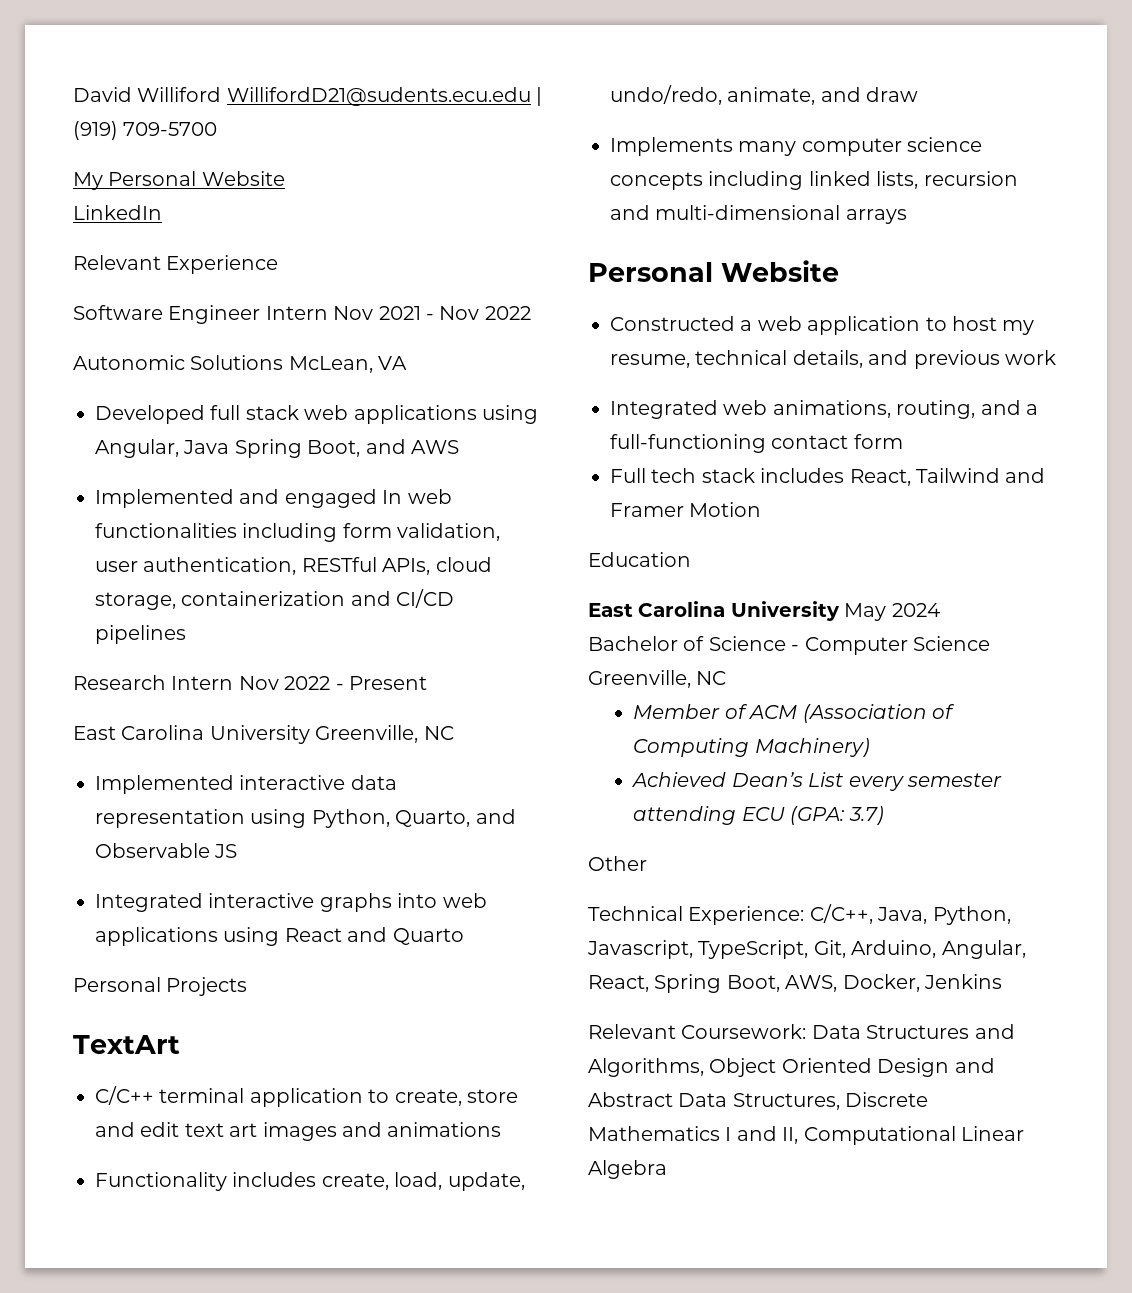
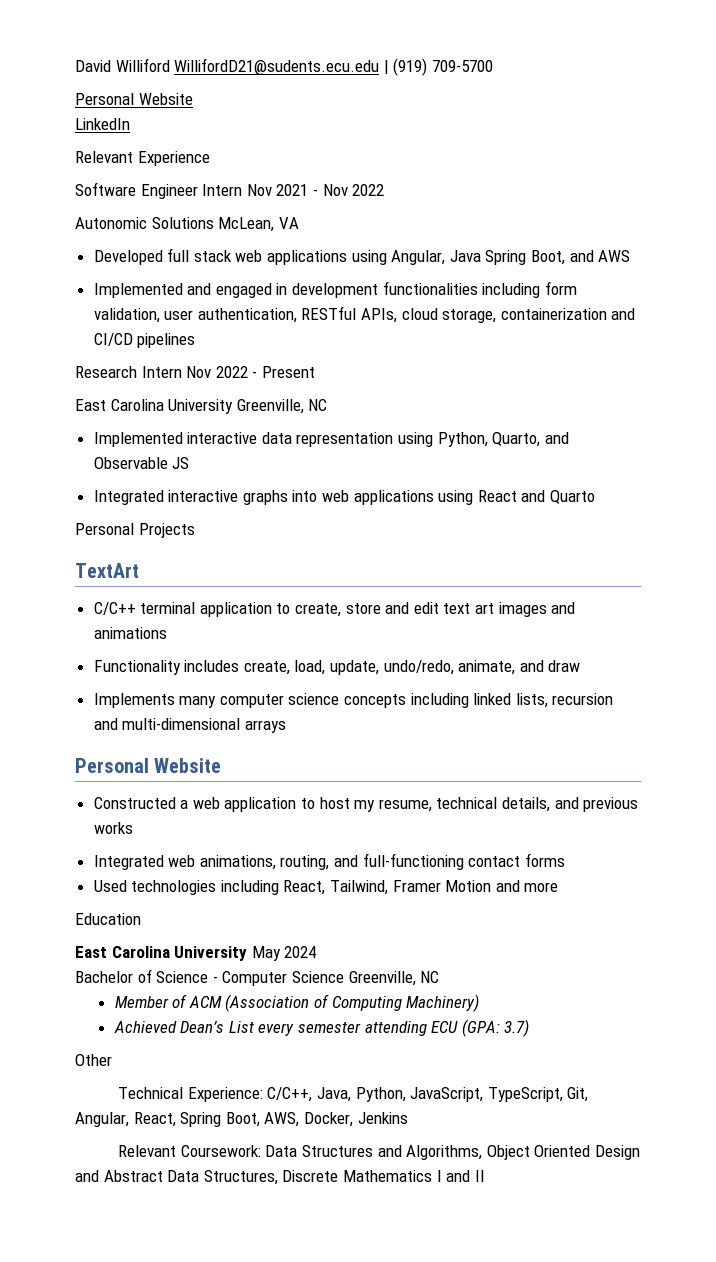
[73,172,103,190] My -> (493, 66) none
[382,489,452,504] In web -> [276,283,379,298] in development
[1005,350,1056,365] work -> [93,822,133,834] works
[1026,404,1038,415] a -> (359, 861) none
[853,434,903,449] [610,468,1046,486] form // Full tech stack includes React, Tailwind and -> [524,853,565,867] [93,880,389,895] forms // Used technologies including React, Tailwind,
(762, 509) none -> [495,880,559,892] and more
[587,940,693,959] Javascript, -> [410,1087,484,1102] JavaScript,
[851,940,937,958] Arduino, -> (589, 1094) none
[782,1126,1024,1145] [588,1160,667,1179] II, Computational Linear Algebra -> [474,1170,485,1182] II

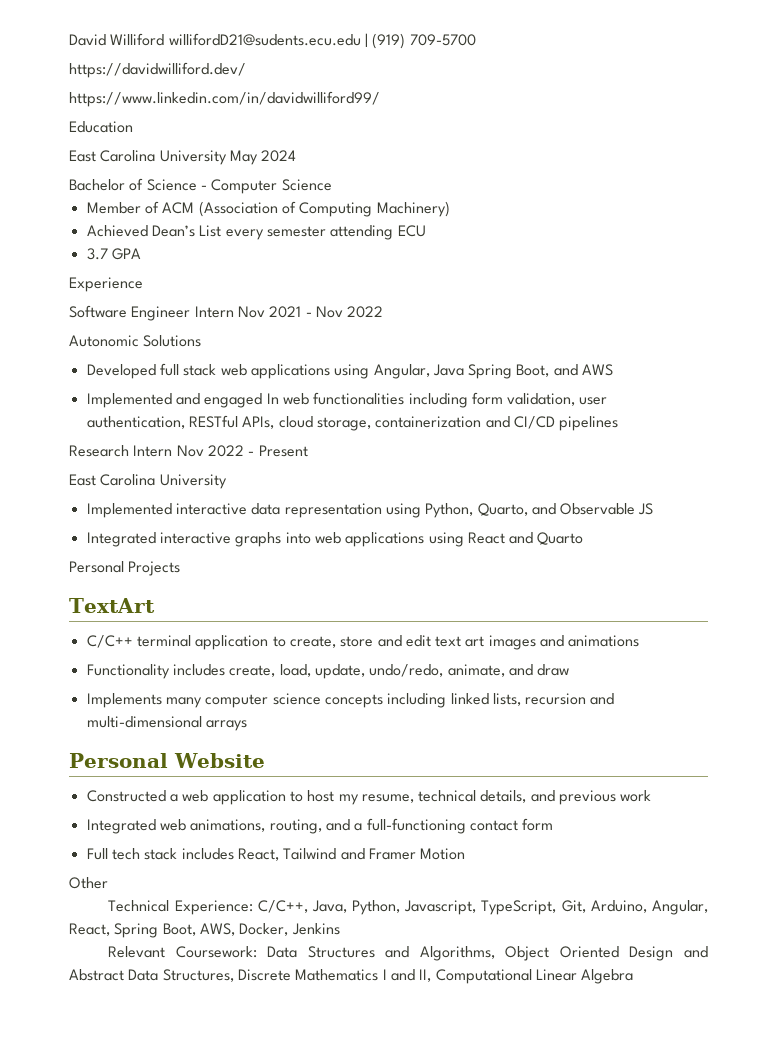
[174,58,380,75] WillifordD21@sudents.ecu.edu -> [168,33,361,46] willifordD21@sudents.ecu.edu
[75,93,193,105] [75,118,130,130] [75,151,133,163] Personal Website // LinkedIn // Relevant -> [69,62,246,78] [69,91,380,107] [69,121,133,133] [69,150,297,165] [69,178,332,194] [86,201,450,217] [86,225,426,240] [86,248,141,260] https://davidwilliford.dev/ // https://www.linkedin.com/in/davidwilliford99/ // Education // East Carolina University May 2024 // Bachelor of Science - Computer Science // Member of ACM (Association of Computing Machinery) // Achieved Dean’s List every semester attending ECU // 3.7 GPA //
[218,217,299,232] McLean, VA -> (202, 341) none
[276,283,379,298] in development -> [266,393,309,405] In web
[236,399,328,414] Greenville, NC -> (227, 481) none
[93,822,133,834] works -> [620,790,652,802] work
(359, 861) none -> [354,823,363,831] a
[524,853,565,867] [93,880,559,895] [75,913,141,925] [75,946,317,961] [75,969,440,986] [114,994,480,1012] [113,1019,530,1037] forms // Used technologies including React, Tailwind, Framer Motion and more // Education // East Carolina University May 2024 // Bachelor of Science - Computer Science Greenville, NC // Member of ACM (Association of Computing Machinery) // Achieved Dean’s List every semester attending ECU (GPA: 3.7) -> [522,818,554,831] [86,848,466,861] form // Full tech stack includes React, Tailwind and Framer Motion
[410,1087,484,1102] JavaScript, -> [404,900,477,915] Javascript,
(589, 1094) none -> [590,900,647,913] Arduino,
[474,1170,485,1182] II -> [419,969,634,984] II, Computational Linear Algebra

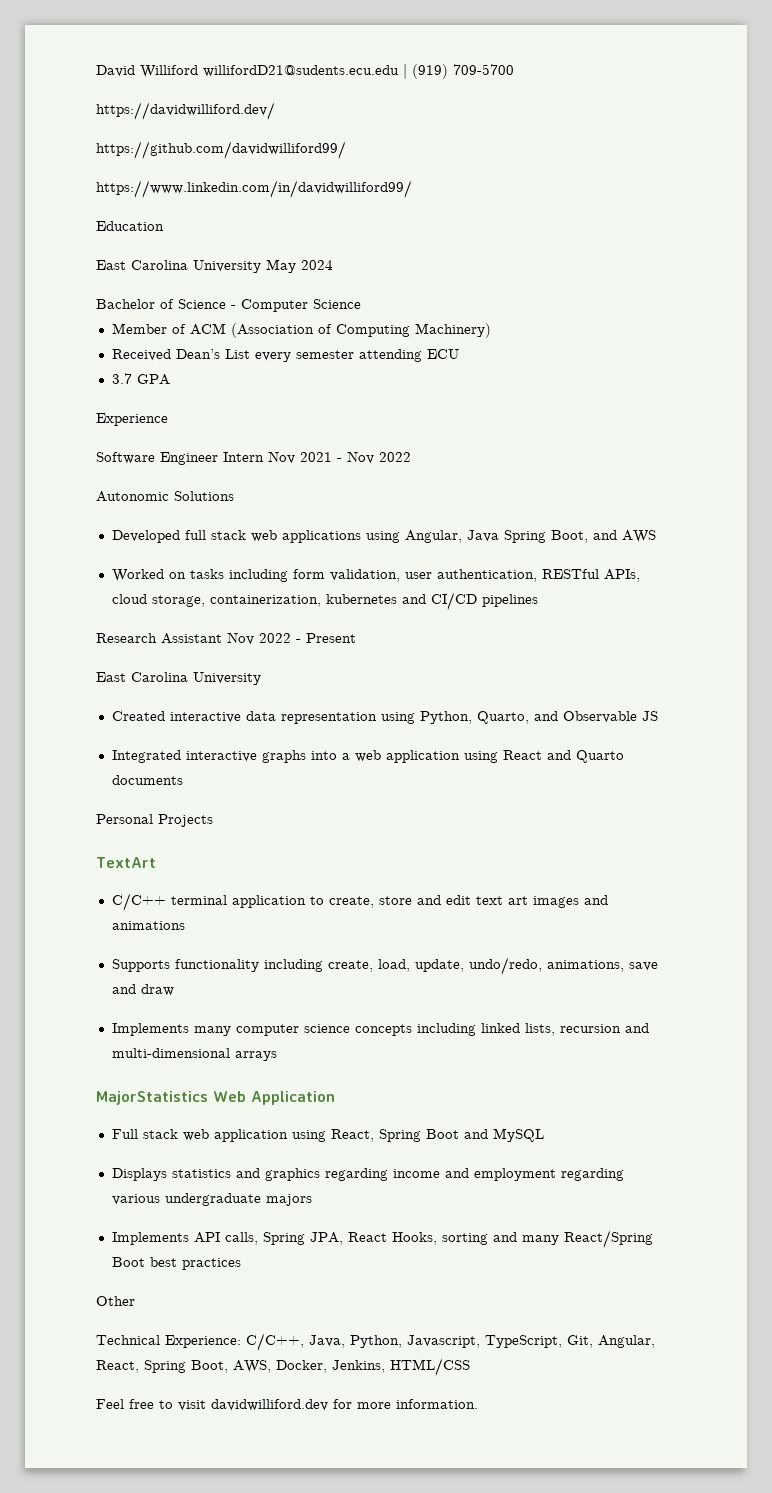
(246, 70) none -> [96,141,346,159] // https://github.com/davidwilliford99/
[86,225,148,237] Achieved -> [111,349,171,361] Received
[86,392,405,408] Implemented and engaged In web functionalities -> [111,569,224,582] Worked on tasks
[375,416,482,428] containerization -> [209,594,397,607] containerization, kubernetes
[133,445,173,457] Intern -> [161,633,222,644] Assistant
[86,503,172,518] Implemented -> [111,711,165,721] Created
[314,532,425,547] web applications -> [341,750,460,763] a web application
(584, 538) none -> [111,775,183,785] documents
[86,664,225,679] Functionality includes -> [111,959,323,972] Supports functionality including
[447,664,505,677] animate, -> [546,960,658,972] animations, save
[69,753,265,768] [86,790,652,805] [86,818,554,834] [86,848,466,861] Personal Website // Constructed a web application to host my resume, technical details, and previous work // Integrated web animations, routing, and a full-functioning contact form // Full tech stack includes React, Tailwind and Framer Motion -> [96,1091,335,1105] [111,1128,544,1142] [111,1168,624,1181] [111,1193,312,1206] [111,1230,653,1248] [111,1257,241,1270] MajorStatistics Web Application // Full stack web application using React, Spring Boot and MySQL // Displays statistics and graphics regarding income and employment regarding various undergraduate majors // Implements API calls, Spring JPA, React Hooks, sorting and many React/Spring Boot best practices
[590,900,647,913] Arduino, -> (593, 1341) none
[291,923,340,935] [108,946,708,961] [69,969,634,984] Jenkins // Relevant Coursework: Data Structures and Algorithms, Object Oriented Design and Abstract Data Structures, Discrete Mathematics I and II, Computational Linear Algebra -> [332,1358,470,1376] [96,1399,478,1411] Jenkins, HTML/CSS // Feel free to visit davidwilliford.dev for more information.

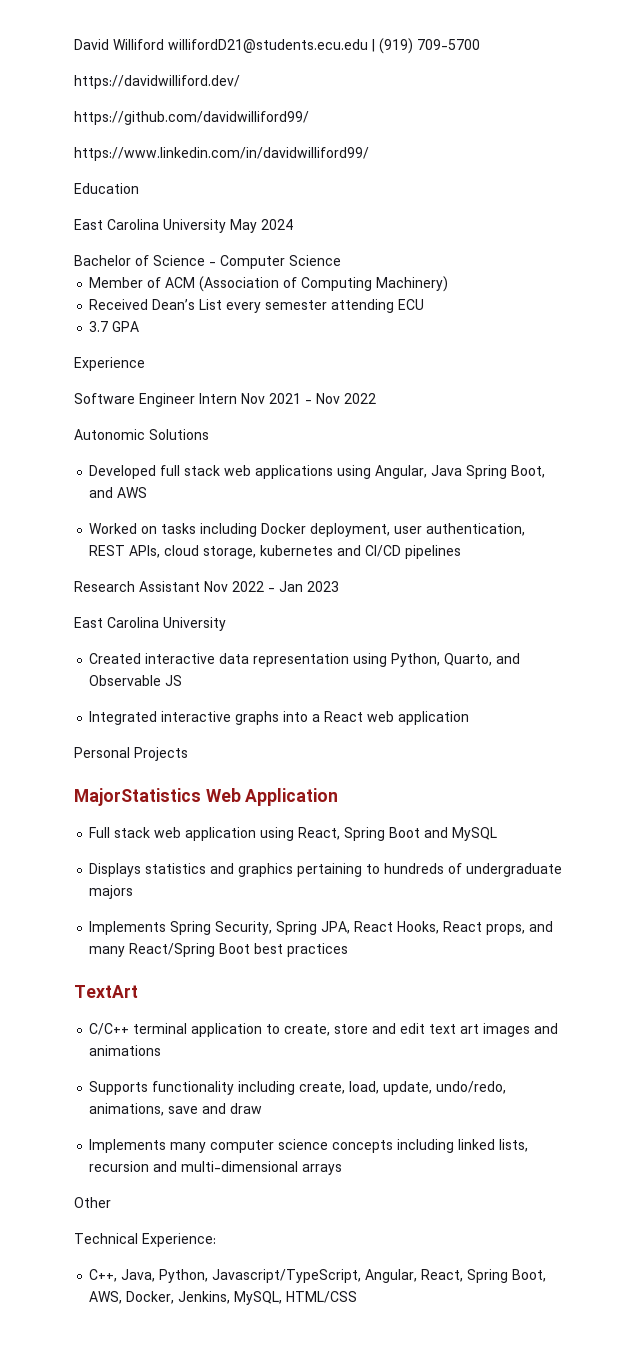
[203,65,399,77] willifordD21@sudents.ecu.edu -> [168,39,368,53] willifordD21@students.ecu.edu
[292,569,400,582] form validation, -> [261,523,391,537] Docker deployment,
[541,569,599,579] RESTful -> [89,545,126,556] REST
[209,595,321,607] containerization, -> (257, 552) none
[306,633,356,643] Present -> [279,581,339,592] Jan 2023
[354,750,624,763] [111,775,183,785] [96,814,213,827] web application using React and Quarto documents // Personal Projects -> [324,711,470,725] [74,747,188,761] [74,788,339,806] [89,827,498,841] [89,863,563,877] [89,885,134,899] [89,921,554,935] [89,943,349,957] React web application // Personal Projects // MajorStatistics Web Application // Full stack web application using React, Spring Boot and MySQL // Displays statistics and graphics pertaining to hundreds of undergraduate majors // Implements Spring Security, Spring JPA, React Hooks, React props, and many React/Spring Boot best practices
[96,1091,335,1105] [111,1128,544,1142] [111,1168,624,1181] [111,1193,312,1206] [111,1230,653,1248] [111,1257,241,1270] // MajorStatistics Web Application // Full stack web application using React, Spring Boot and MySQL // Displays statistics and graphics regarding income and employment regarding various undergraduate majors // Implements API calls, Spring JPA, React Hooks, sorting and many React/Spring Boot best practices -> (343, 1169) none
[246,1333,304,1351] C/C++, -> [89,1269,118,1282] // C++,
[407,1335,593,1348] Javascript, TypeScript, Git, -> [212,1269,362,1283] Javascript/TypeScript,
(385, 1366) none -> [234,1291,283,1305] MySQL,
[96,1399,478,1411] // Feel free to visit davidwilliford.dev for more information. -> (358, 1297) none

